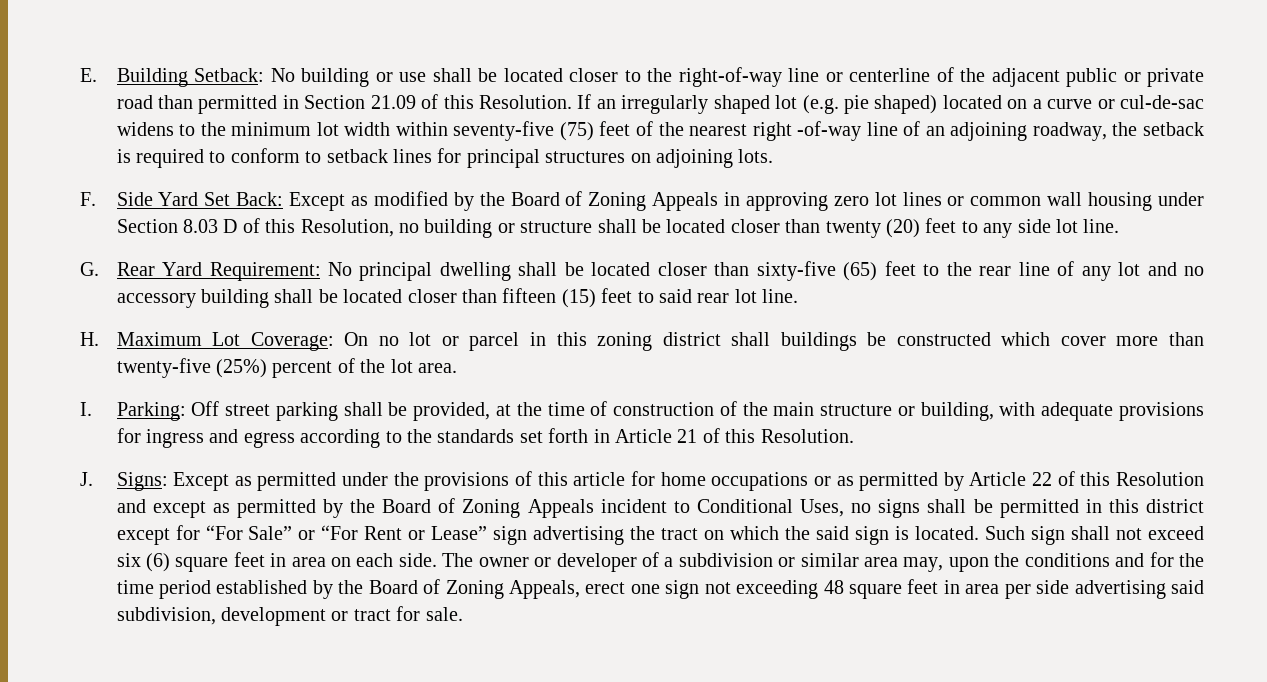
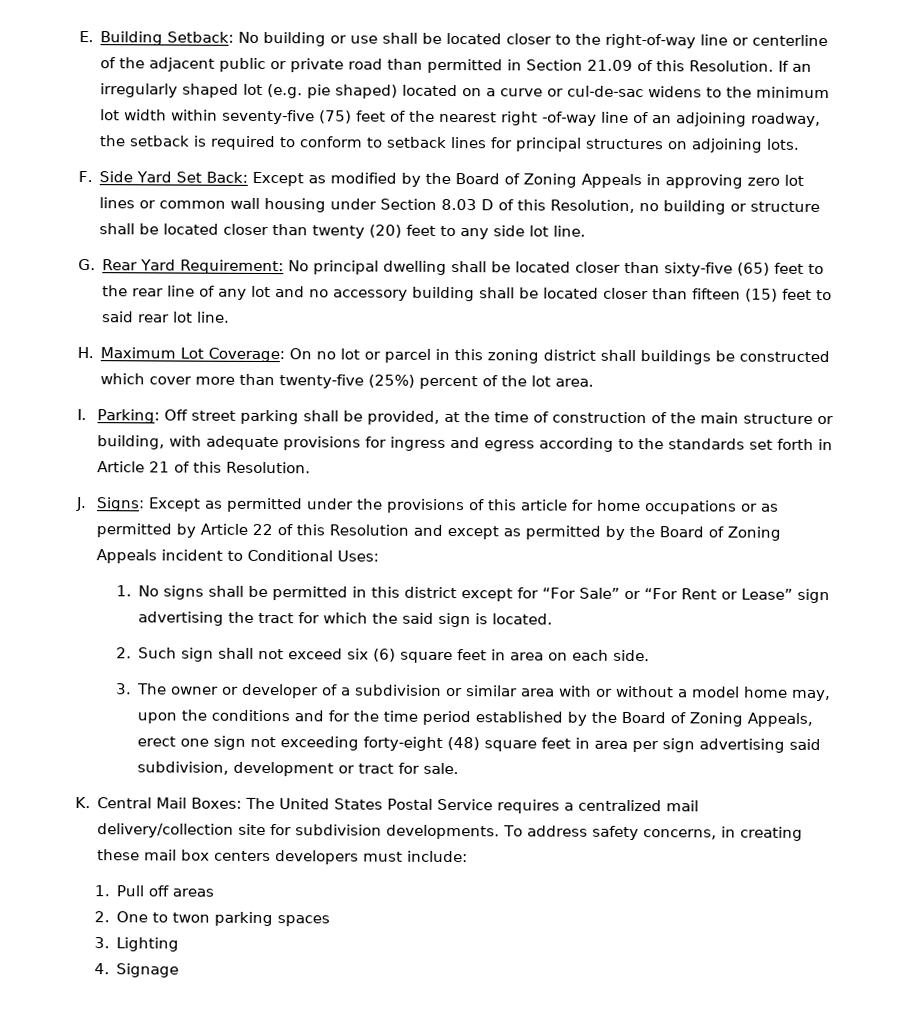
[800,499,872,517] Uses, no -> [336,550,379,562] [115,585,160,597] Uses: // 1. No
[704,530,725,540] on -> [298,612,321,624] for
(980, 533) none -> [115,647,132,659] // 2.
(437, 560) none -> [115,683,132,695] // 3.
(899, 562) none -> [558,685,789,698] with or without a model home
[823,580,844,594] 48 -> [363,736,481,751] forty-eight (48)
[1036,580,1070,594] side -> [662,738,696,753] sign
(463, 614) none -> [74,796,700,814] [97,823,804,841] [97,849,469,865] [93,885,215,897] [93,911,331,927] [93,937,180,952] [93,963,180,978] // K. Central Mail Boxes: The United States Postal Service requires a centralized mail delivery/collection site for subdivision developments. To address safety concerns, in creating these mail box centers developers must include: // 1. Pull off areas // 2. One to twon parking spaces // 3. Lighting // 4. Signage

